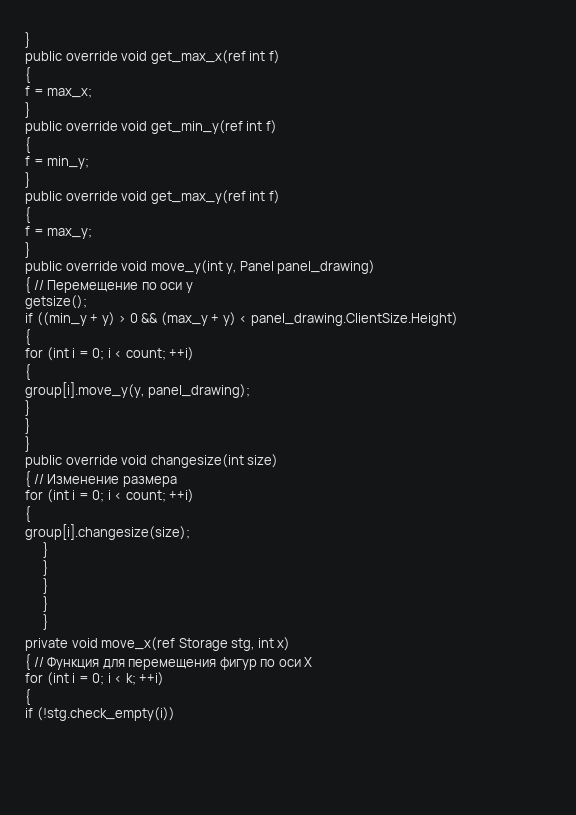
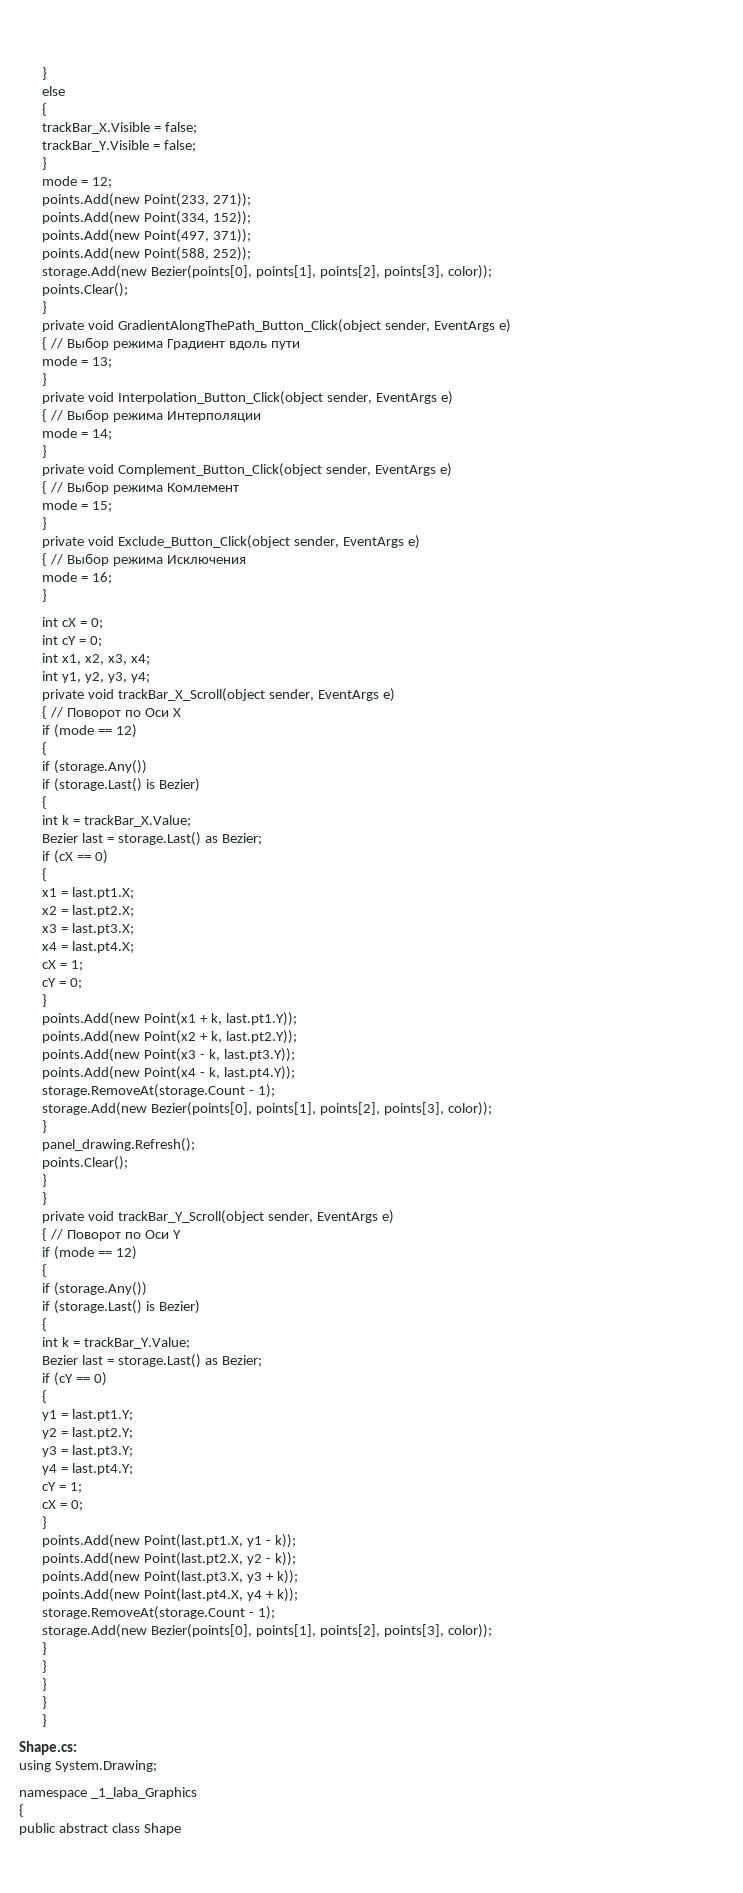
[25,32,30,48] [25,50,280,64] [25,67,30,83] [25,86,93,98] [25,102,30,118] [25,120,277,134] [25,137,30,153] [25,156,90,169] [25,172,30,188] [25,190,280,204] [25,207,30,223] [25,226,93,239] [25,242,30,258] [25,260,376,274] [25,277,193,293] [25,295,87,309] [25,312,458,326] [25,329,30,345] [25,347,195,361] [25,364,30,380] [25,382,250,398] [25,400,30,416] [25,418,30,434] [25,436,30,452] [25,454,279,468] [25,471,177,487] [25,489,195,503] [25,506,30,522] [25,524,190,540] } // public override void get_max_x(ref int f) // { // f = max_x; // } // public override void get_min_y(ref int f) // { // f = min_y; // } // public override void get_max_y(ref int f) // { // f = max_y; // } // public override void move_y(int y, Panel panel_drawing) // { // Перемещение по оси y // getsize(); // if ((min_y + y) > 0 && (max_y + y) < panel_drawing.ClientSize.Height) // { // for (int i = 0; i < count; ++i) // { // group[i].move_y(y, panel_drawing); // } // } // } // public override void changesize(int size) // { // Изменение размера // for (int i = 0; i < count; ++i) // { // group[i].changesize(size); -> [42,67,48,80] [42,86,66,96] [42,103,48,116] [42,122,197,134] [42,140,196,152] [42,157,48,170] [42,176,112,188] [42,193,251,207] [42,211,251,225] [42,229,251,243] [42,247,251,261] [42,265,492,279] [42,283,129,297] [42,301,48,314] [42,319,511,333] [42,337,300,350] [42,356,112,368] [42,373,48,386] [42,391,453,405] [42,409,261,422] [42,428,112,440] [42,445,48,458] [42,463,452,477] [42,481,239,494] [42,500,112,512] [42,517,48,530] [42,535,420,549] [42,553,246,566] [42,572,112,584] [42,589,48,602] [42,617,103,629] [42,635,102,647] [42,653,150,665] [42,671,150,683] [42,688,395,702] [42,706,181,719] [42,724,137,738] [42,742,48,755] [42,760,148,774] [42,778,200,792] [42,796,48,809] [42,815,191,827] [42,832,262,846] [42,850,108,864] [42,868,48,881] [42,887,134,899] [42,905,134,917] [42,923,134,935] [42,941,134,953] [42,960,83,971] [42,978,82,989] [42,994,48,1007] [42,1012,297,1026] [42,1030,297,1044] [42,1048,295,1062] [42,1066,295,1080] [42,1084,275,1098] [42,1102,492,1116] [42,1120,48,1133] [42,1138,196,1152] [42,1156,129,1170] [42,1174,48,1187] [42,1192,48,1205] [42,1210,394,1224] [42,1228,181,1241] [42,1246,137,1260] [42,1264,48,1277] [42,1282,148,1296] [42,1300,200,1314] [42,1318,48,1331] [42,1337,190,1349] [42,1354,262,1368] [42,1372,107,1386] [42,1390,48,1403] [42,1409,133,1421] [42,1427,133,1439] [42,1445,133,1457] [42,1463,133,1475] [42,1482,82,1493] [42,1500,83,1511] [42,1516,48,1529] [42,1534,296,1548] [42,1552,296,1566] [42,1570,298,1584] [42,1588,298,1602] [42,1606,275,1620] [42,1624,492,1638] } // else // { // trackBar_X.Visible = false; // trackBar_Y.Visible = false; // } // mode = 12; // points.Add(new Point(233, 271)); // points.Add(new Point(334, 152)); // points.Add(new Point(497, 371)); // points.Add(new Point(588, 252)); // storage.Add(new Bezier(points[0], points[1], points[2], points[3], color)); // points.Clear(); // } // private void GradientAlongThePath_Button_Click(object sender, EventArgs e) // { // Выбор режима Градиент вдоль пути // mode = 13; // } // private void Interpolation_Button_Click(object sender, EventArgs e) // { // Выбор режима Интерполяции // mode = 14; // } // private void Complement_Button_Click(object sender, EventArgs e) // { // Выбор режима Комлемент // mode = 15; // } // private void Exclude_Button_Click(object sender, EventArgs e) // { // Выбор режима Исключения // mode = 16; // } // int cX = 0; // int cY = 0; // int x1, x2, x3, x4; // int y1, y2, y3, y4; // private void trackBar_X_Scroll(object sender, EventArgs e) // { // Поворот по Оси X // if (mode == 12) // { // if (storage.Any()) // if (storage.Last() is Bezier) // { // int k = trackBar_X.Value; // Bezier last = storage.Last() as Bezier; // if (cX == 0) // { // x1 = last.pt1.X; // x2 = last.pt2.X; // x3 = last.pt3.X; // x4 = last.pt4.X; // cX = 1; // cY = 0; // } // points.Add(new Point(x1 + k, last.pt1.Y)); // points.Add(new Point(x2 + k, last.pt2.Y)); // points.Add(new Point(x3 - k, last.pt3.Y)); // points.Add(new Point(x4 - k, last.pt4.Y)); // storage.RemoveAt(storage.Count - 1); // storage.Add(new Bezier(points[0], points[1], points[2], points[3], color)); // } // panel_drawing.Refresh(); // points.Clear(); // } // } // private void trackBar_Y_Scroll(object sender, EventArgs e) // { // Поворот по Оси Y // if (mode == 12) // { // if (storage.Any()) // if (storage.Last() is Bezier) // { // int k = trackBar_Y.Value; // Bezier last = storage.Last() as Bezier; // if (cY == 0) // { // y1 = last.pt1.Y; // y2 = last.pt2.Y; // y3 = last.pt3.Y; // y4 = last.pt4.Y; // cY = 1; // cX = 0; // } // points.Add(new Point(last.pt1.X, y1 - k)); // points.Add(new Point(last.pt2.X, y2 - k)); // points.Add(new Point(last.pt3.X, y3 + k)); // points.Add(new Point(last.pt4.X, y4 + k)); // storage.RemoveAt(storage.Count - 1); // storage.Add(new Bezier(points[0], points[1], points[2], points[3], color));
[25,637,291,651] [25,654,313,670] [25,672,165,686] [25,689,30,705] [25,707,175,721] private void move_x(ref Storage stg, int x) // { // Функция для перемещения фигур по оси X // for (int i = 0; i < k; ++i) // { // if (!stg.check_empty(i)) -> [19,1741,77,1755] [19,1760,157,1772] [19,1787,197,1799] [19,1804,24,1817] [19,1823,181,1835] Shape.cs: // using System.Drawing; // namespace _1_laba_Graphics // { // public abstract class Shape

